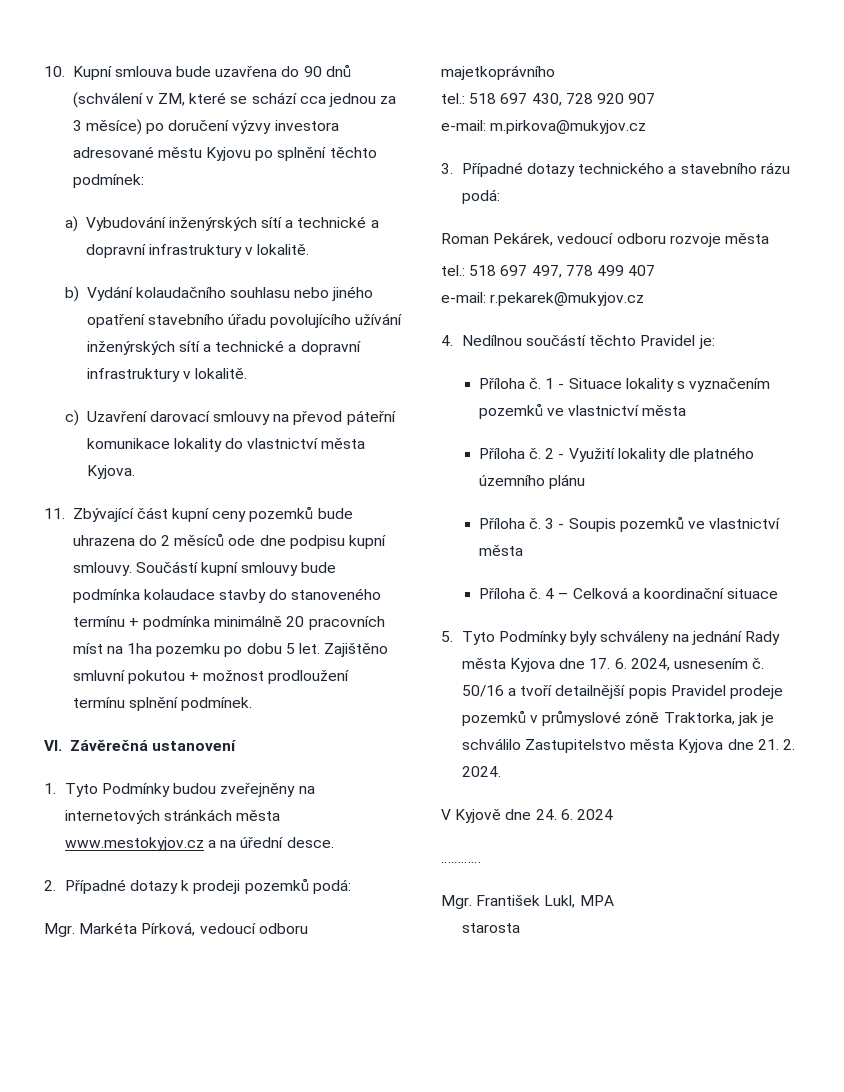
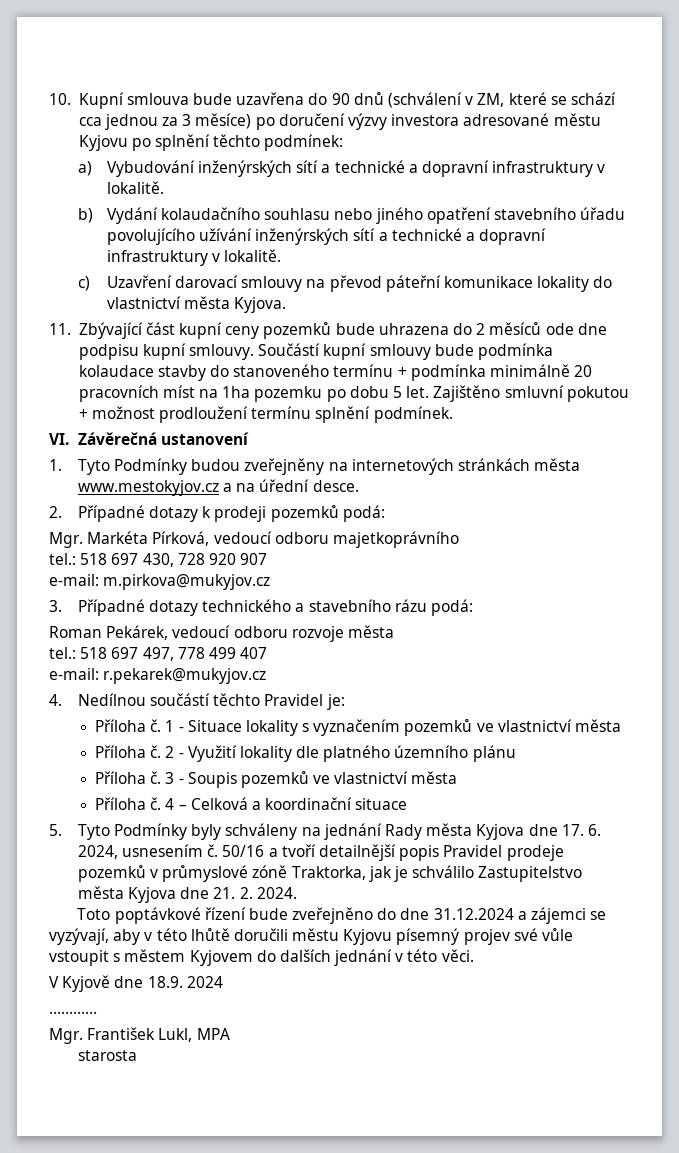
(501, 771) none -> [77,907,607,924] [49,928,574,945] [49,949,474,966] // Toto poptávkové řízení bude zveřejněno do dne 31.12.2024 a zájemci se vyzývají, aby v této lhůtě doručili městu Kyjovu písemný projev své vůle vstoupit s městem Kyjovem do dalších jednání v této věci.
[535,809,573,820] 24. 6. -> [147,976,183,988] 18.9.

